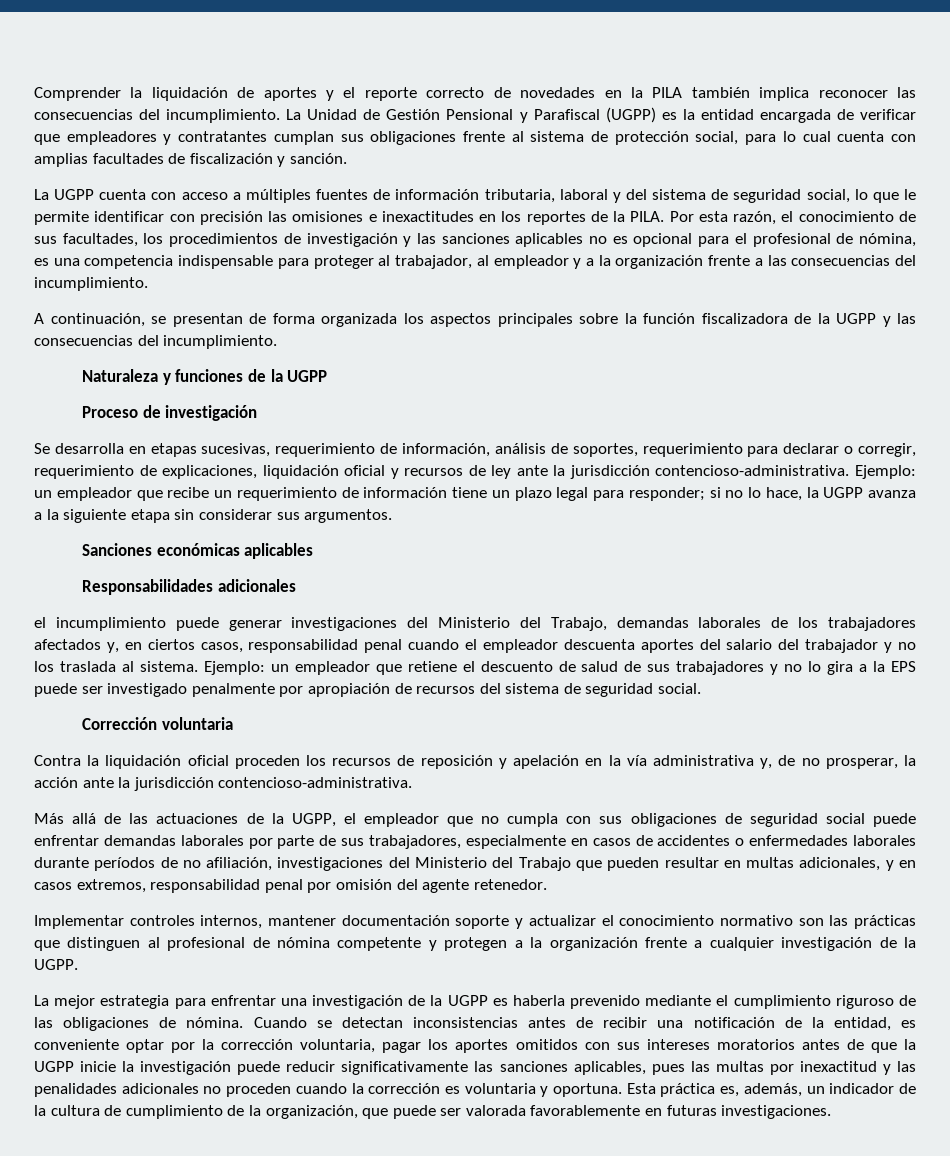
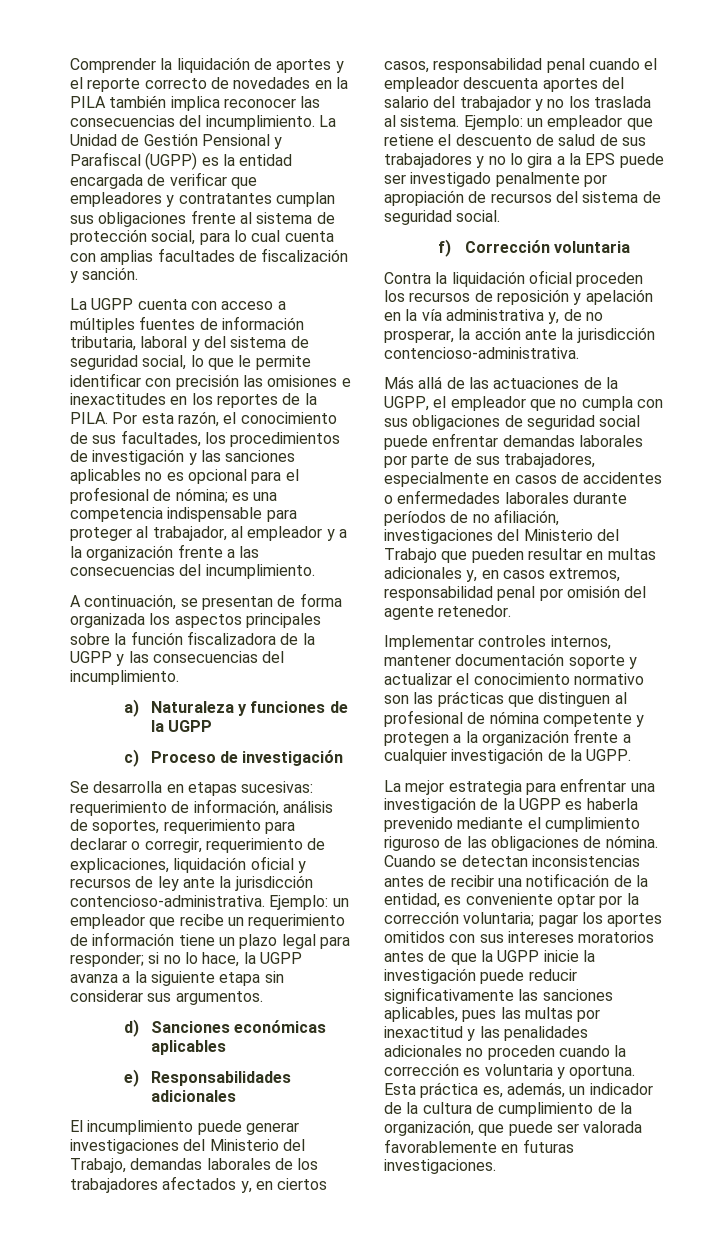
[859,233,917,247] nómina, -> [175,488,228,503] nómina;
(278, 342) none -> [123,699,139,717] a)
(328, 376) none -> [123,749,139,767] c)
[201,443,271,457] sucesivas, -> [241,781,314,793] sucesivas:
(393, 516) none -> [123,1019,139,1037] d)
(314, 551) none -> [123,1069,139,1087] e)
[34,617,46,628] el -> [70,1120,83,1132] El
(702, 688) none -> [437,239,451,257] f)
[799,857,894,871] adicionales, y -> [384,567,478,582] adicionales y,
[300,1039,376,1053] voluntaria, -> [463,912,535,926] voluntaria;

